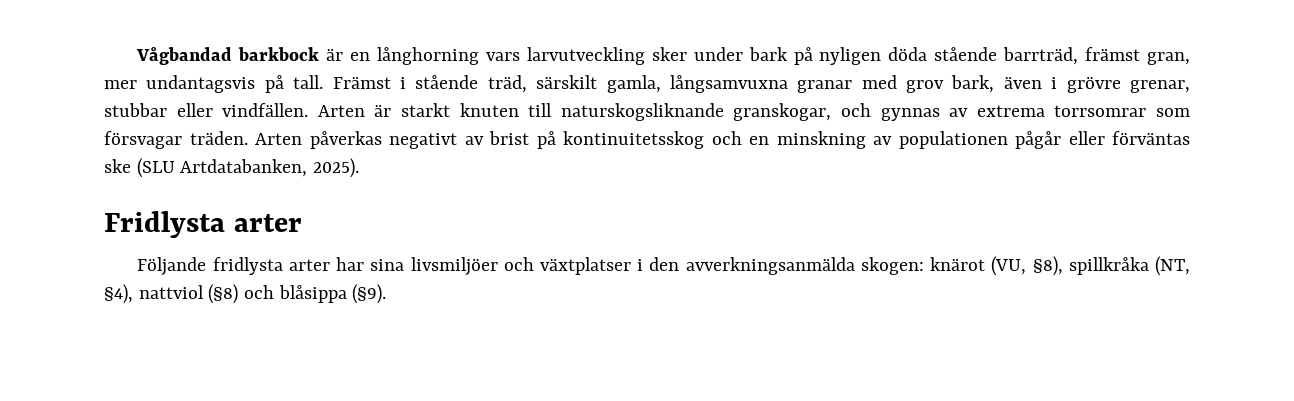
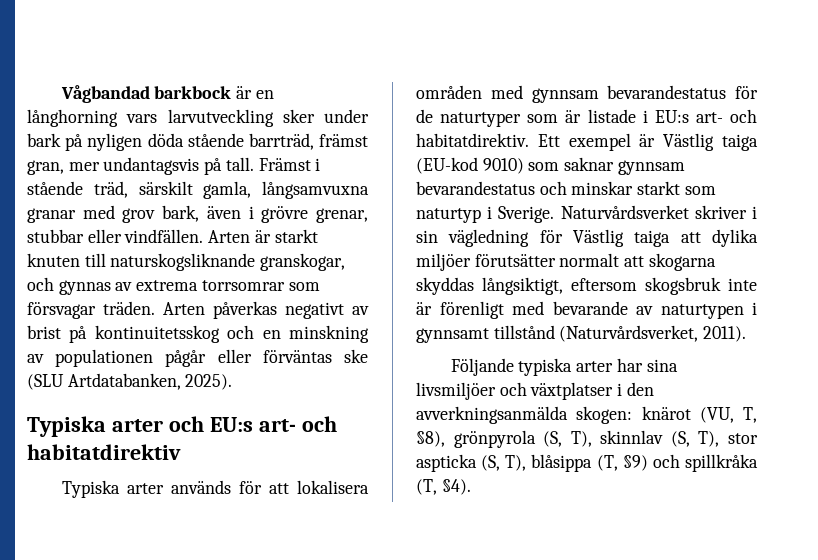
[104,211,302,238] Fridlysta arter -> [27,416,337,437] [27,444,181,460] [61,480,369,498] [416,85,758,103] [416,109,757,127] [416,133,758,151] [416,157,685,175] [416,181,716,195] [416,205,757,223] [416,229,758,247] [416,253,716,271] [416,277,757,295] [416,301,757,319] [416,325,747,343] Typiska arter och EU:s art- och habitatdirektiv // Typiska arter används för att lokalisera områden med gynnsam bevarandestatus för de naturtyper som är listade i EU:s art- och habitatdirektiv. Ett exempel är Västlig taiga (EU-kod 9010) som saknar gynnsam bevarandestatus och minskar starkt som naturtyp i Sverige. Naturvårdsverket skriver i sin vägledning för Västlig taiga att dylika miljöer förutsätter normalt att skogarna skyddas långsiktigt, eftersom skogsbruk inte är förenligt med bevarande av naturtypen i gynnsamt tillstånd (Naturvårdsverket, 2011).
[212,257,283,275] fridlysta -> [518,358,573,376] typiska
[1032,256,1190,276] [104,284,387,304] §8), spillkråka (NT, §4), nattviol (§8) och blåsippa (§9). -> [743,407,757,423] [416,430,758,448] [416,454,758,472] [416,479,471,495] T, §8), grönpyrola (S, T), skinnlav (S, T), stor aspticka (S, T), blåsippa (T, §9) och spillkråka (T, §4).

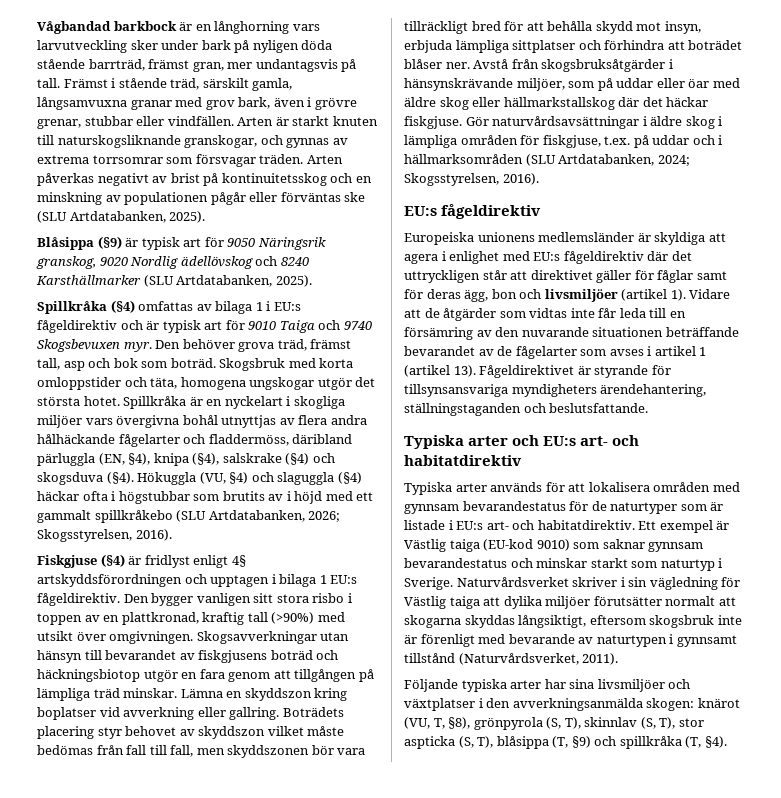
(233, 382) none -> [37,236,326,250] [36,256,309,269] [36,275,312,287] [37,300,301,314] [37,320,372,333] [37,339,352,352] [37,358,354,371] [37,377,376,390] [37,396,345,409] [37,415,367,428] [37,434,353,447] [37,453,335,466] [37,472,362,485] [37,491,374,504] [37,510,341,523] [37,529,172,542] [37,554,246,568] [37,574,358,587] [37,593,352,606] [37,612,345,625] [37,631,350,644] [37,650,339,663] [37,669,374,682] [37,688,348,701] [37,707,344,720] [37,726,345,739] [37,745,366,758] [404,21,701,34] [404,40,743,53] [404,59,673,72] [404,78,740,91] [404,97,709,110] [404,116,723,129] [404,135,723,148] [404,154,690,166] [404,173,539,186] [404,204,542,219] [404,232,726,245] [404,251,692,264] [404,270,727,283] [404,289,731,302] [404,308,686,321] [404,327,739,340] [404,346,707,359] [404,365,671,378] [404,384,707,397] [404,403,649,416] // Blåsippa (§9) är typisk art för 9050 Näringsrik granskog, 9020 Nordlig ädellövskog och 8240 Karsthällmarker (SLU Artdatabanken, 2025). // Spillkråka (§4) omfattas av bilaga 1 i EU:s fågeldirektiv och är typisk art för 9010 Taiga och 9740 Skogsbevuxen myr. Den behöver grova träd, främst tall, asp och bok som boträd. Skogsbruk med korta omloppstider och täta, homogena ungskogar utgör det största hotet. Spillkråka är en nyckelart i skogliga miljöer vars övergivna bohål utnyttjas av flera andra hålhäckande fågelarter och fladdermöss, däribland pärluggla (EN, §4), knipa (§4), salskrake (§4) och skogsduva (§4). Hökuggla (VU, §4) och slaguggla (§4) häckar ofta i högstubbar som brutits av i höjd med ett gammalt spillkråkebo (SLU Artdatabanken, 2026; Skogsstyrelsen, 2016). // Fiskgjuse (§4) är fridlyst enligt 4§ artskyddsförordningen och upptagen i bilaga 1 EU:s fågeldirektiv. Den bygger vanligen sitt stora risbo i toppen av en plattkronad, kraftig tall (>90%) med utsikt över omgivningen. Skogsavverkningar utan hänsyn till bevarandet av fiskgjusens boträd och häckningsbiotop utgör en fara genom att tillgången på lämpliga träd minskar. Lämna en skyddszon kring boplatser vid avverkning eller gallring. Boträdets placering styr behovet av skyddszon vilket måste bedömas från fall till fall, men skyddszonen bör vara tillräckligt bred för att behålla skydd mot insyn, erbjuda lämpliga sittplatser och förhindra att boträdet blåser ner. Avstå från skogsbruksåtgärder i hänsynskrävande miljöer, som på uddar eller öar med äldre skog eller hällmarkstallskog där det häckar fiskgjuse. Gör naturvårdsavsättningar i äldre skog i lämpliga områden för fiskgjuse, t.ex. på uddar och i hällmarksområden (SLU Artdatabanken, 2024; Skogsstyrelsen, 2016). // EU:s fågeldirektiv // Europeiska unionens medlemsländer är skyldiga att agera i enlighet med EU:s fågeldirektiv där det uttryckligen står att direktivet gäller för fåglar samt för deras ägg, bon och livsmiljöer (artikel 1). Vidare att de åtgärder som vidtas inte får leda till en försämring av den nuvarande situationen beträffande bevarandet av de fågelarter som avses i artikel 1 (artikel 13). Fågeldirektivet är styrande för tillsynsansvariga myndigheters ärendehantering, ställningstaganden och beslutsfattande.

